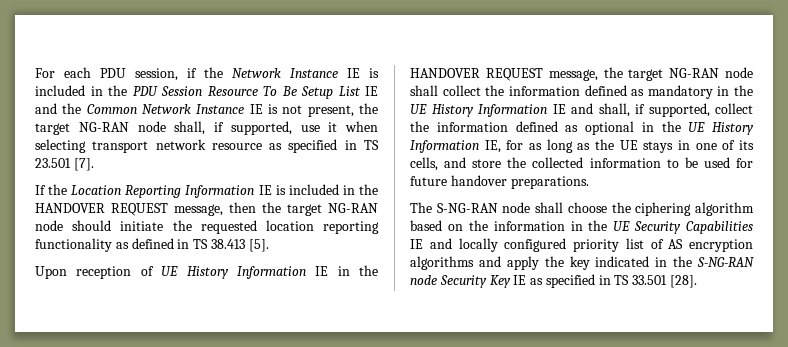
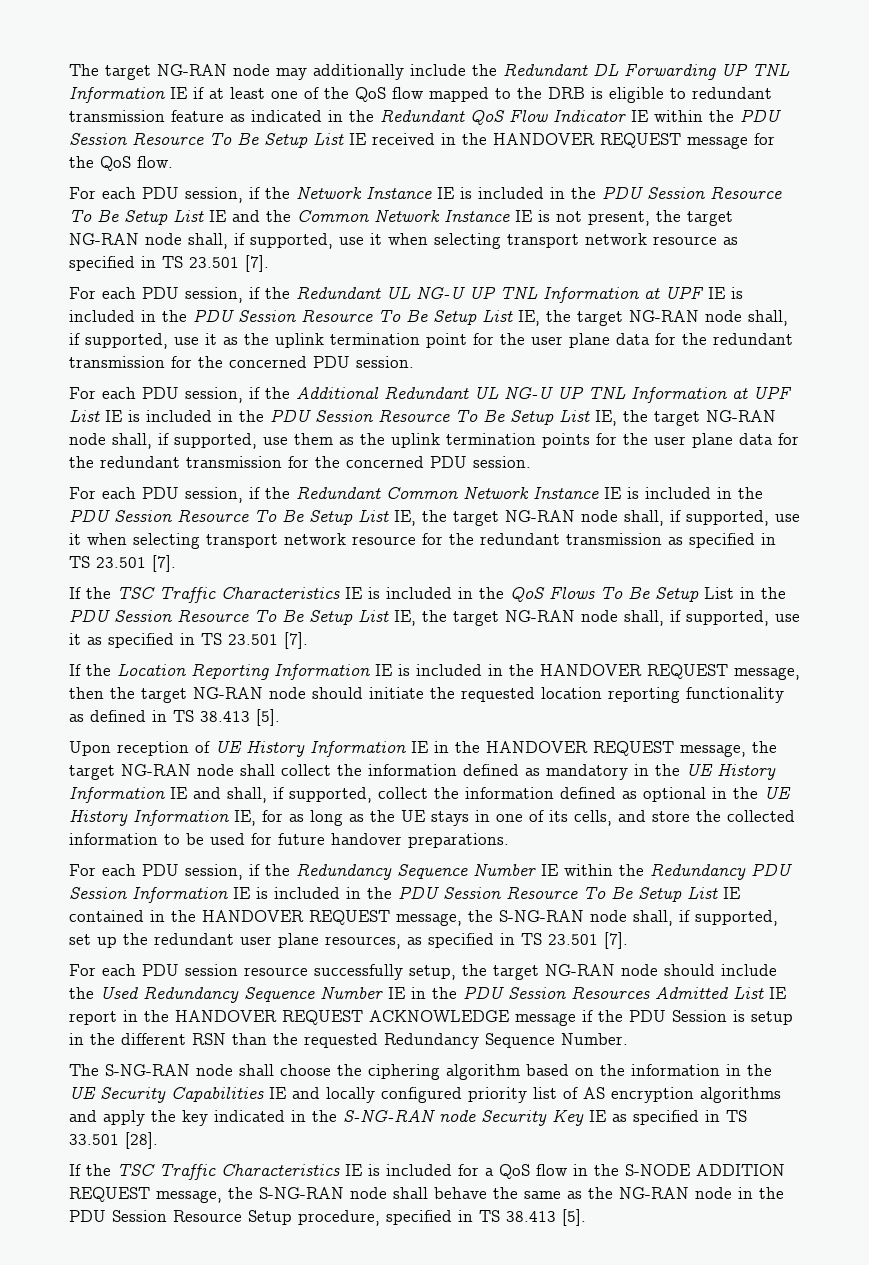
(35, 73) none -> [69,63,790,80] [69,87,772,103] [69,109,781,125] [69,132,775,149] [69,156,173,171] The target NG-RAN node may additionally include the Redundant DL Forwarding UP TNL Information IE if at least one of the QoS flow mapped to the DRB is eligible to redundant transmission feature as indicated in the Redundant QoS Flow Indicator IE within the PDU Session Resource To Be Setup List IE received in the HANDOVER REQUEST message for the QoS flow. //
(94, 164) none -> [69,286,743,303] [69,309,788,326] [69,333,793,349] [69,356,414,368] [69,386,792,403] [69,409,776,426] [69,433,799,449] [69,456,531,468] [69,486,763,503] [69,509,800,526] [69,533,776,549] [69,555,176,572] [69,586,786,603] [69,609,800,626] [69,632,308,649] // For each PDU session, if the Redundant UL NG-U UP TNL Information at UPF IE is included in the PDU Session Resource To Be Setup List IE, the target NG-RAN node shall, if supported, use it as the uplink termination point for the user plane data for the redundant transmission for the concerned PDU session. // For each PDU session, if the Additional Redundant UL NG-U UP TNL Information at UPF List IE is included in the PDU Session Resource To Be Setup List IE, the target NG-RAN node shall, if supported, use them as the uplink termination points for the user plane data for the redundant transmission for the concerned PDU session. // For each PDU session, if the Redundant Common Network Instance IE is included in the PDU Session Resource To Be Setup List IE, the target NG-RAN node shall, if supported, use it when selecting transport network resource for the redundant transmission as specified in TS 23.501 [7]. // If the TSC Traffic Characteristics IE is included in the QoS Flows To Be Setup List in the PDU Session Resource To Be Setup List IE, the target NG-RAN node shall, if supported, use it as specified in TS 23.501 [7].
(589, 182) none -> [69,863,792,880] [69,886,740,903] [69,910,778,926] [69,932,628,949] [69,964,777,980] [69,986,786,1003] [69,1010,793,1026] [69,1033,628,1049] // For each PDU session, if the Redundancy Sequence Number IE within the Redundancy PDU Session Information IE is included in the PDU Session Resource To Be Setup List IE contained in the HANDOVER REQUEST message, the S-NG-RAN node shall, if supported, set up the redundant user plane resources, as specified in TS 23.501 [7]. // For each PDU session resource successfully setup, the target NG-RAN node should include the Used Redundancy Sequence Number IE in the PDU Session Resources Admitted List IE report in the HANDOVER REQUEST ACKNOWLEDGE message if the PDU Session is setup in the different RSN than the requested Redundancy Sequence Number.
(698, 281) none -> [69,1164,785,1180] [69,1187,784,1203] [69,1209,586,1226] // If the TSC Traffic Characteristics IE is included for a QoS flow in the S-NODE ADDITION REQUEST message, the S-NG-RAN node shall behave the same as the NG-RAN node in the PDU Session Resource Setup procedure, specified in TS 38.413 [5].

